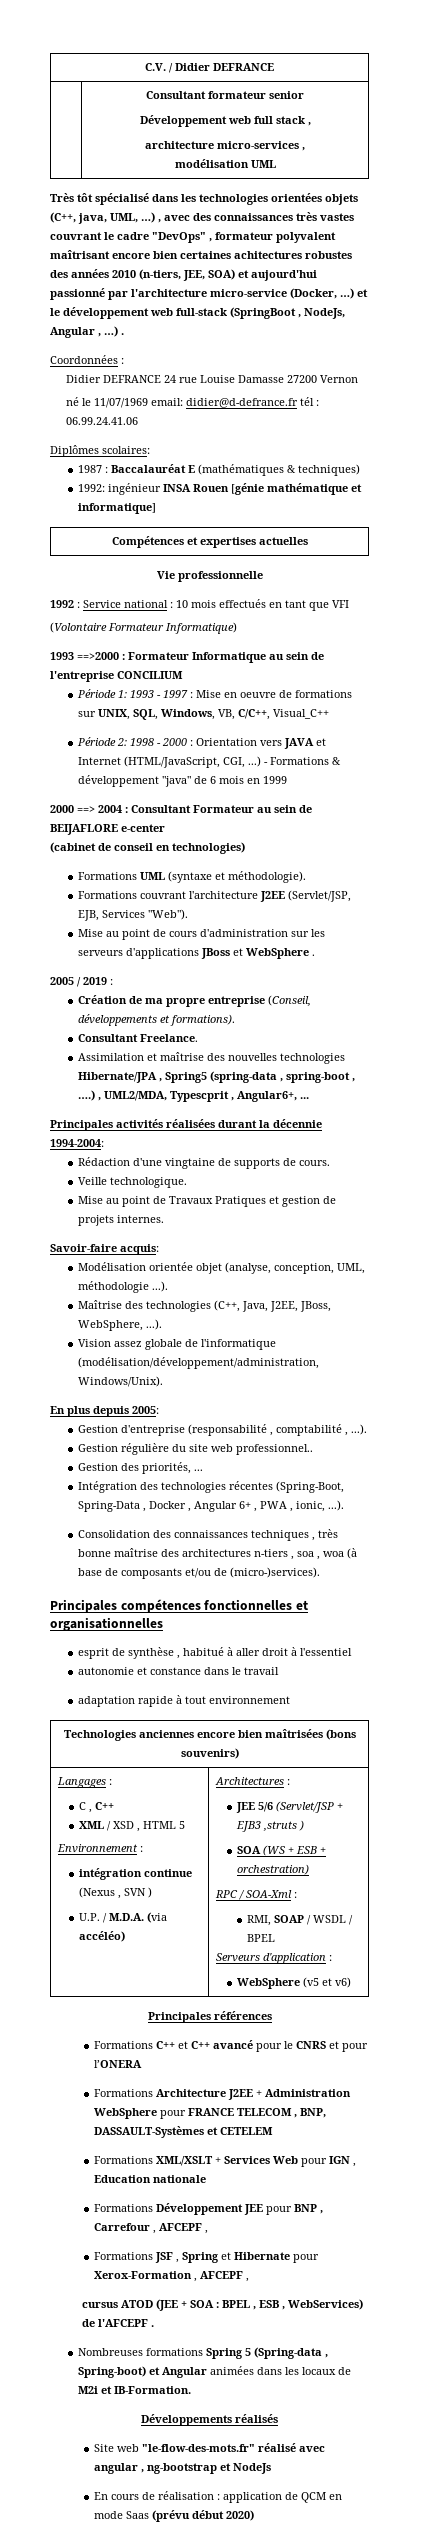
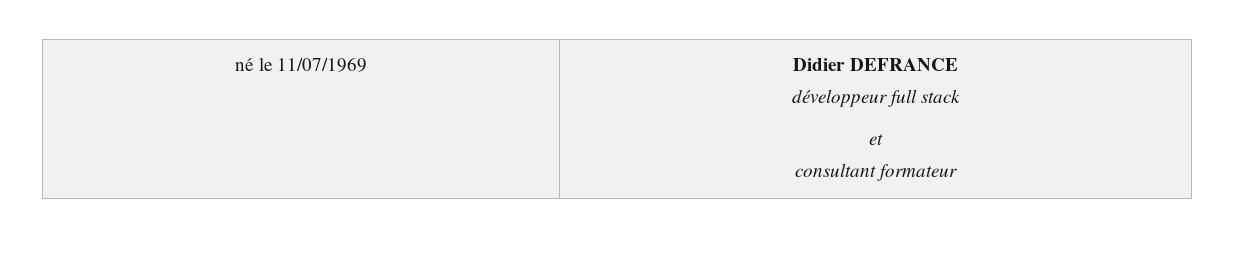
[145,63,274,73] [146,91,304,99] [139,115,311,127] [145,141,305,151] [174,159,276,168] [50,193,358,205] [50,212,354,224] [50,232,336,243] [50,250,352,259] [50,269,317,281] [50,288,368,300] [50,307,345,319] [50,326,124,338] [50,355,124,364] [65,375,358,383] [65,397,319,408] [65,417,138,425] [50,445,150,457] [78,464,361,476] [78,483,363,495] [78,503,157,514] [111,536,308,548] [156,571,263,582] [50,599,349,611] [50,622,237,634] [50,652,324,663] [50,671,183,682] [77,689,353,698] [78,709,330,720] [77,737,327,749] [78,756,342,768] [78,775,288,787] [50,805,312,813] [50,824,165,835] [50,842,245,854] [78,871,307,883] [78,890,352,902] [78,909,189,921] [78,929,326,940] [78,948,316,959] [50,977,113,987] [78,995,312,1007] [78,1014,236,1026] [78,1034,199,1042] [78,1052,346,1064] [78,1071,356,1083] [78,1090,310,1102] [50,1119,322,1131] [50,1139,104,1147] [78,1157,331,1169] [78,1177,188,1188] [78,1196,337,1207] [78,1215,165,1226] [50,1244,159,1255] [78,1262,366,1274] [78,1281,169,1293] [78,1300,332,1312] [78,1319,163,1331] [78,1339,277,1350] [78,1357,320,1369] [78,1376,164,1387] [50,1406,159,1417] [78,1424,368,1436] [78,1443,314,1455] [78,1462,204,1474] [78,1481,345,1493] [78,1500,345,1512] [78,1529,339,1541] [78,1548,358,1560] [78,1567,321,1579] [50,1599,308,1613] [50,1617,163,1631] [78,1647,353,1659] [78,1667,280,1675] [78,1695,291,1707] [63,1729,356,1741] [180,1748,239,1759] [56,1777,112,1788] [79,1802,115,1813] [79,1821,186,1832] [56,1844,143,1853] [79,1868,193,1880] [79,1887,153,1899] [79,1912,168,1923] [79,1931,126,1942] [214,1777,290,1785] [236,1801,344,1813] [236,1820,305,1832] [237,1845,327,1856] [237,1864,310,1875] [214,1890,297,1900] [246,1915,353,1926] [246,1934,275,1942] [215,1953,332,1964] [237,1977,352,1989] [147,2011,272,2023] [94,2040,369,2052] [94,2060,143,2068] [94,2089,352,2100] [94,2108,327,2119] [94,2126,274,2138] [94,2156,357,2167] [94,2175,207,2183] [94,2203,324,2215] [94,2223,209,2234] [94,2252,320,2263] [94,2271,250,2282] [81,2299,363,2311] [81,2319,154,2327] [78,2347,329,2359] [78,2366,352,2378] [78,2386,192,2394] [141,2414,278,2426] [94,2443,326,2452] [94,2463,272,2474] [94,2491,343,2503] [94,2510,255,2522] C.V. / Didier DEFRANCE // | Consultant formateur senior // Développement web full stack , // architecture micro-services , // modélisation UML // Très tôt spécialisé dans les technologies orientées objets (C++, java, UML, …) , avec des connaissances très vastes couvrant le cadre "DevOps" , formateur polyvalent maîtrisant encore bien certaines achitectures robustes des années 2010 (n-tiers, JEE, SOA) et aujourd'hui passionné par l'architecture micro-service (Docker, …) et le développement web full-stack (SpringBoot , NodeJs, Angular , …) . // Coordonnées : // Didier DEFRANCE 24 rue Louise Damasse 27200 Vernon // né le 11/07/1969 email: didier@d-defrance.fr tél : 06.99.24.41.06 // Diplômes scolaires: // 1987 : Baccalauréat E (mathématiques & techniques) // 1992: ingénieur INSA Rouen [génie mathématique et informatique] // Compétences et expertises actuelles // Vie professionnelle // 1992 : Service national : 10 mois effectués en tant que VFI // (Volontaire Formateur Informatique) // 1993 ==>2000 : Formateur Informatique au sein de l'entreprise CONCILIUM // Période 1: 1993 - 1997 : Mise en oeuvre de formations sur UNIX, SQL, Windows, VB, C/C++, Visual_C++ // Période 2: 1998 - 2000 : Orientation vers JAVA et Internet (HTML/JavaScript, CGI, ...) - Formations & développement "java" de 6 mois en 1999 // 2000 ==> 2004 : Consultant Formateur au sein de BEIJAFLORE e-center // (cabinet de conseil en technologies) // Formations UML (syntaxe et méthodologie). // Formations couvrant l'architecture J2EE (Servlet/JSP, EJB, Services "Web"). // Mise au point de cours d'administration sur les serveurs d'applications JBoss et WebSphere . // 2005 / 2019 : // Création de ma propre entreprise (Conseil, développements et formations). // Consultant Freelance. // Assimilation et maîtrise des nouvelles technologies Hibernate/JPA , Spring5 (spring-data , spring-boot , ….) , UML2/MDA, Typescprit , Angular6+, ... // Principales activités réalisées durant la décennie 1994-2004: // Rédaction d'une vingtaine de supports de cours. // Veille technologique. // Mise au point de Travaux Pratiques et gestion de projets internes. // Savoir-faire acquis: // Modélisation orientée objet (analyse, conception, UML, méthodologie ...). // Maîtrise des technologies (C++, Java, J2EE, JBoss, WebSphere, ...). // Vision assez globale de l'informatique (modélisation/développement/administration, Windows/Unix). // En plus depuis 2005: // Gestion d'entreprise (responsabilité , comptabilité , ...). // Gestion régulière du site web professionnel.. // Gestion des priorités, ... // Intégration des technologies récentes (Spring-Boot, Spring-Data , Docker , Angular 6+ , PWA , ionic, ...). // Consolidation des connaissances techniques , très bonne maîtrise des architectures n-tiers , soa , woa (à base de composants et/ou de (micro-)services). // Principales compétences fonctionnelles et organisationnelles // esprit de synthèse , habitué à aller droit à l'essentiel // autonomie et constance dans le travail // adaptation rapide à tout environnement // Technologies anciennes encore bien maîtrisées (bons souvenirs) // Langages : // C , C++ // XML / XSD , HTML 5 // Environnement : // intégration continue (Nexus , SVN ) // U.P. / M.D.A. (via accéléo) | Architectures : // JEE 5/6 (Servlet/JSP + EJB3 ,struts ) // SOA (WS + ESB + orchestration) // RPC / SOA-Xml : // RMI, SOAP / WSDL / BPEL // Serveurs d'application : // WebSphere (v5 et v6) // Principales références // Formations C++ et C++ avancé pour le CNRS et pour l’ONERA // Formations Architecture J2EE + Administration WebSphere pour FRANCE TELECOM , BNP, DASSAULT-Systèmes et CETELEM // Formations XML/XSLT + Services Web pour IGN , Education nationale // Formations Développement JEE pour BNP , Carrefour , AFCEPF , // Formations JSF , Spring et Hibernate pour Xerox-Formation , AFCEPF , // cursus ATOD (JEE + SOA : BPEL , ESB , WebServices) de l'AFCEPF . // Nombreuses formations Spring 5 (Spring-data , Spring-boot) et Angular animées dans les locaux de M2i et IB-Formation. // Développements réalisés // Site web "le-flow-des-mots.fr" réalisé avec angular , ng-bootstrap et NodeJs // En cours de réalisation : application de QCM en mode Saas (prévu début 2020) -> [235,58,367,72] [793,58,958,71] [791,89,961,107] [868,134,883,145] [794,163,958,181] né le 11/07/1969 | Didier DEFRANCE // développeur full stack // et // consultant formateur

